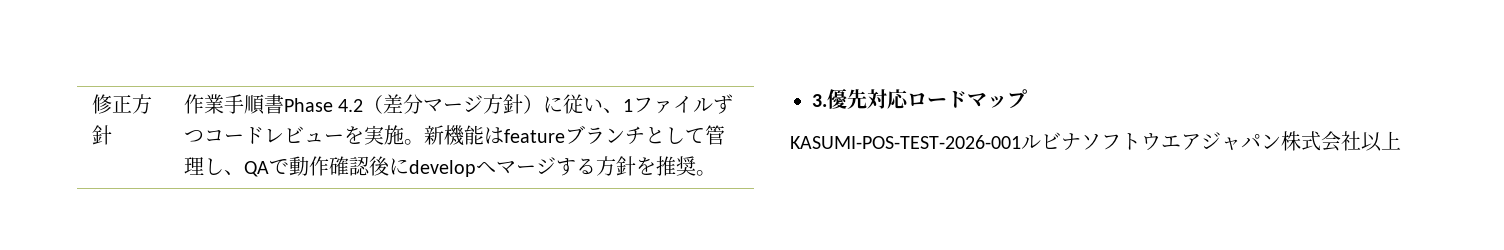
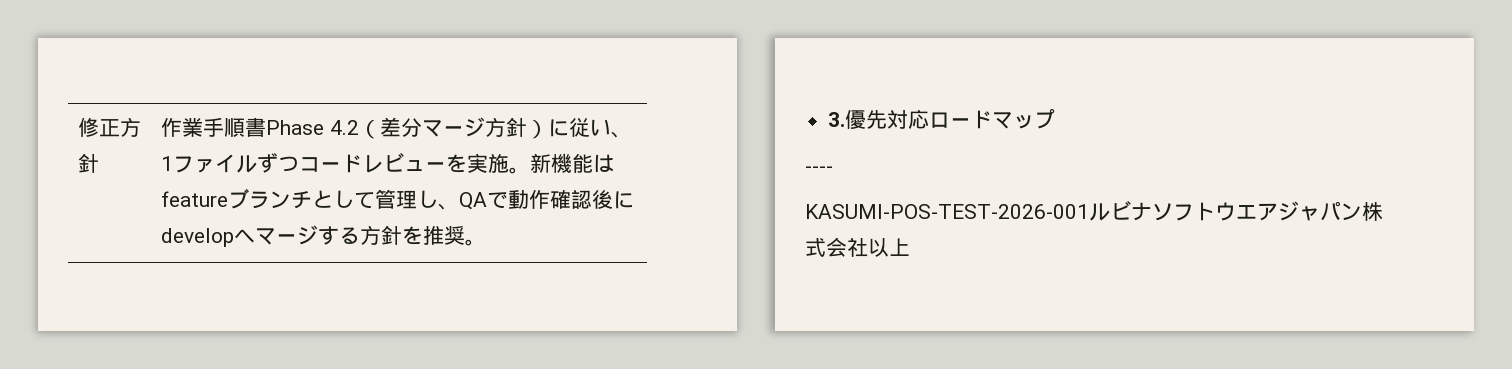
(1027, 99) none -> [805,166,833,173] // ----

